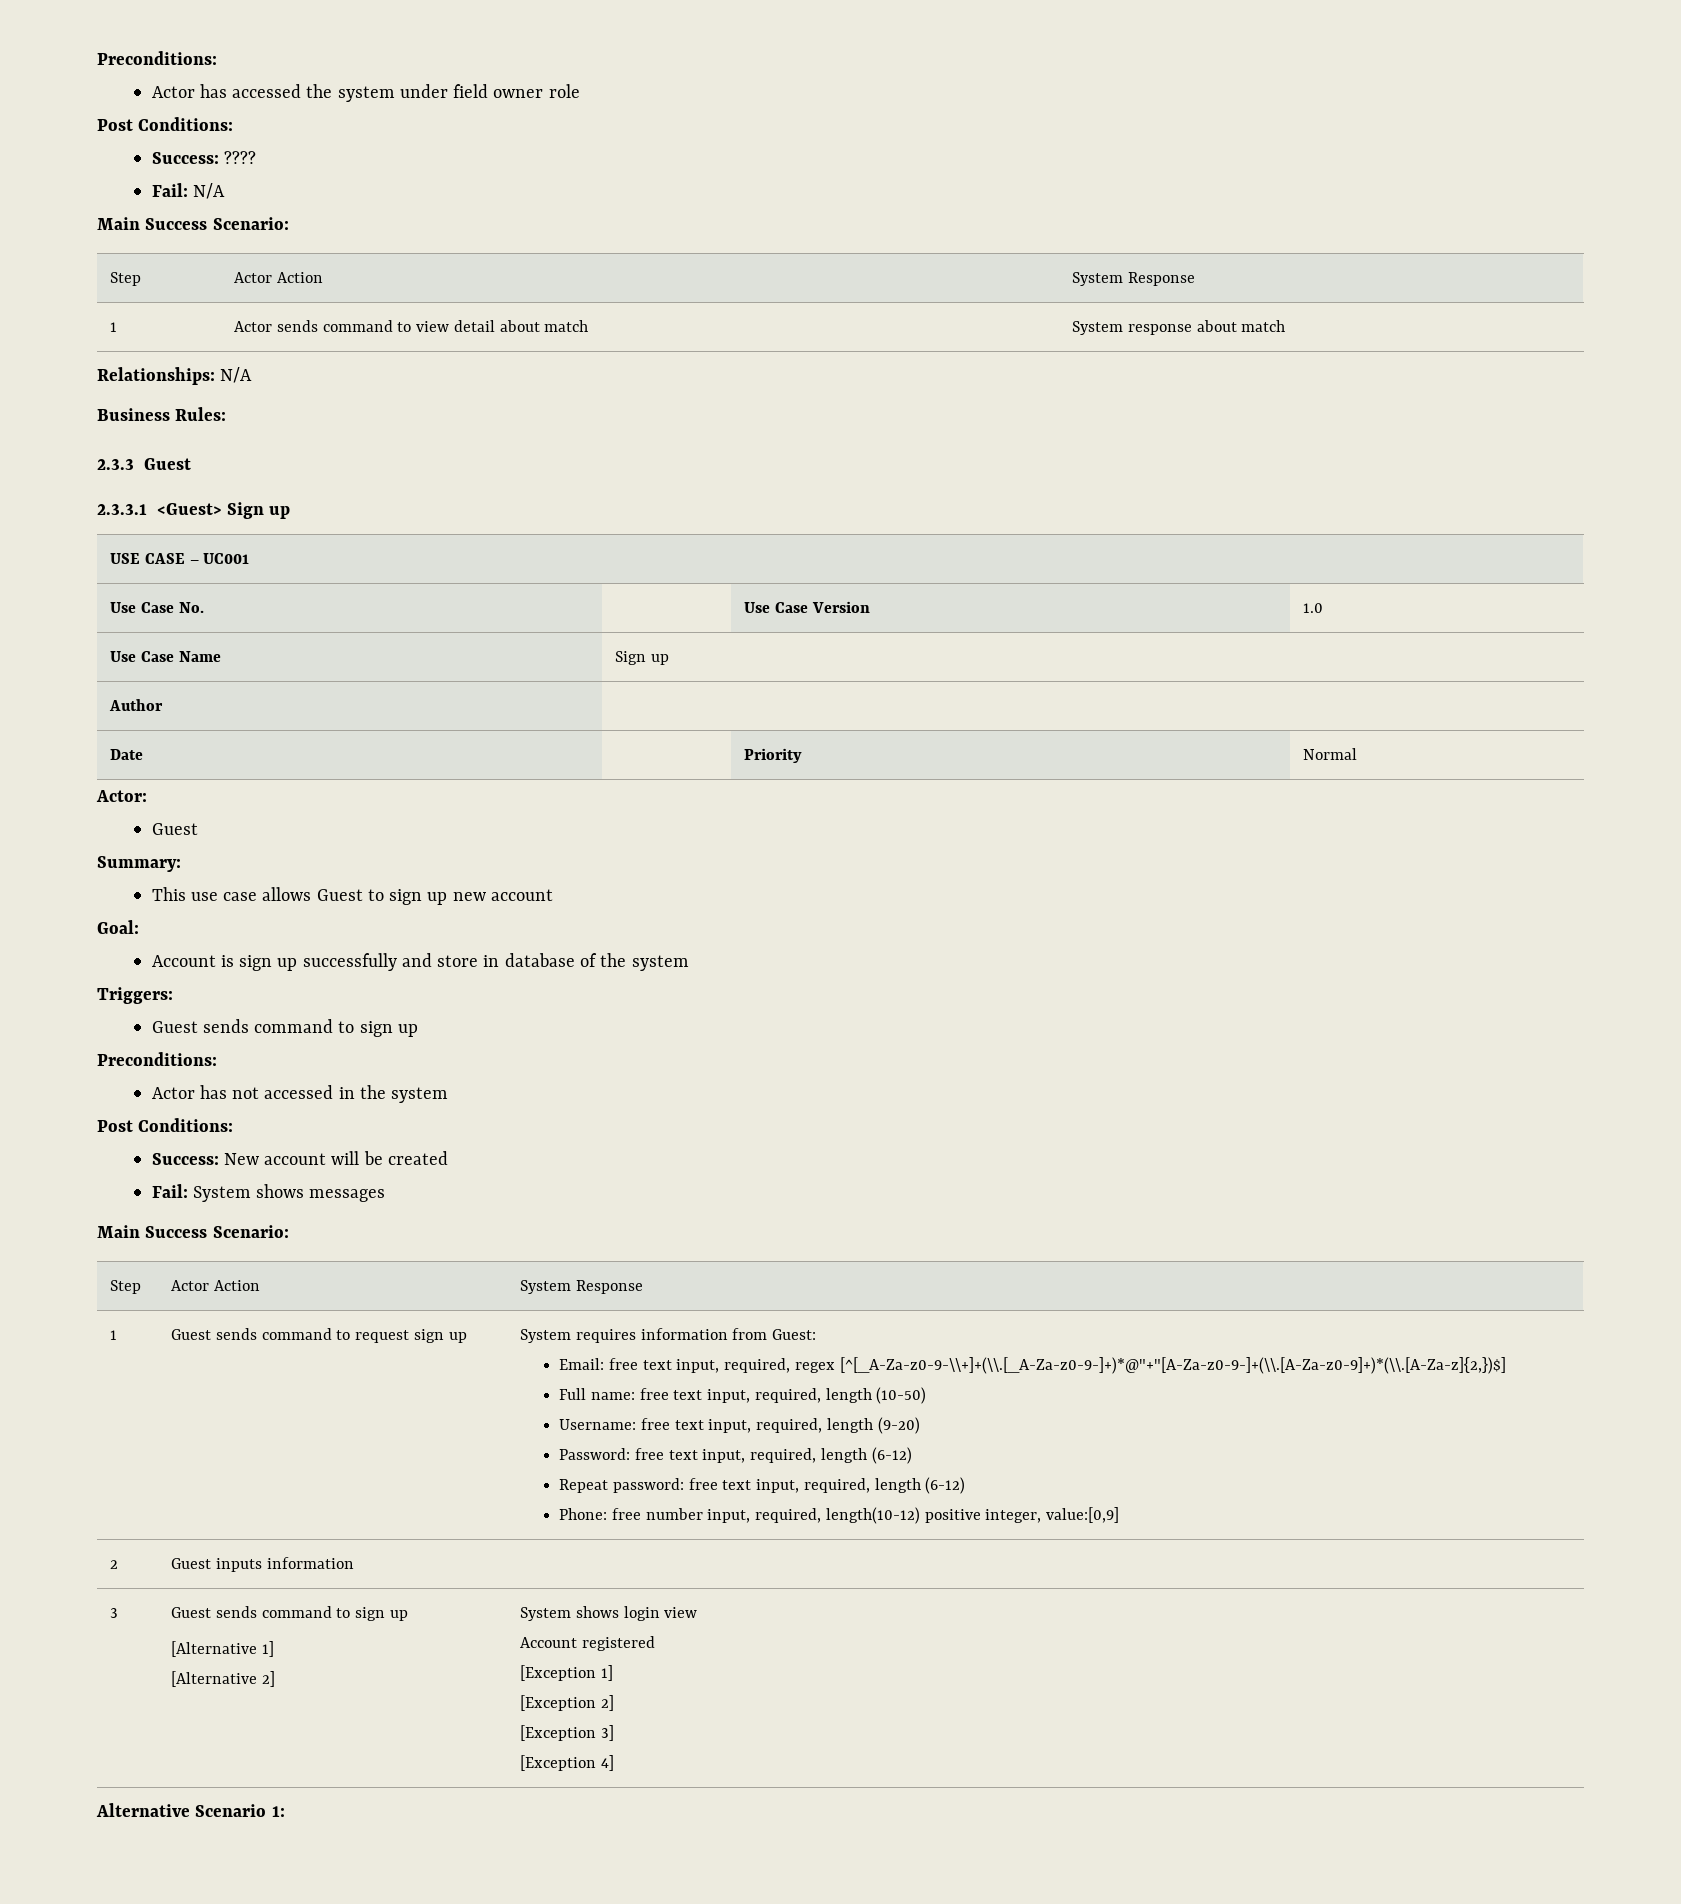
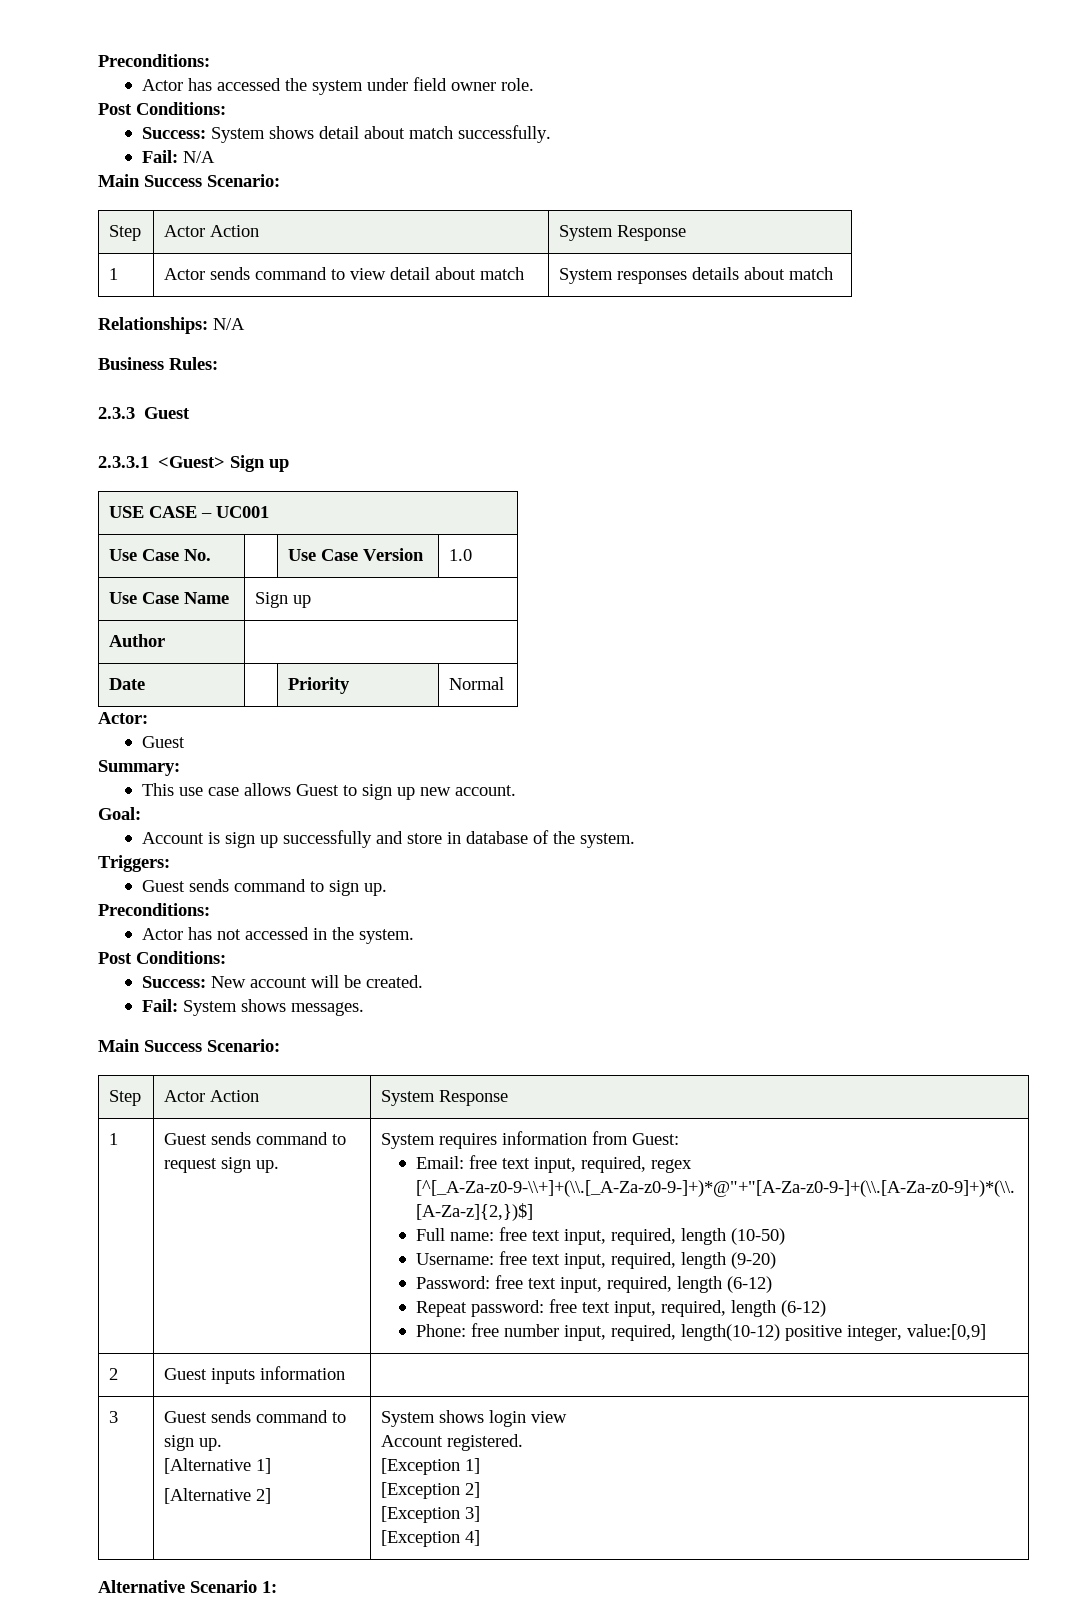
[548,84,580,98] [97,117,234,131] [151,151,256,164] role // Post Conditions: // Success: ???? -> [500,78,534,91] [98,102,226,115] [141,125,551,143] role. // Post Conditions: // Success: System shows detail about match successfully.
[1127,324,1192,335] response -> [617,267,740,284] responses details
[490,889,553,901] account -> [454,785,516,796] account.
[631,955,689,971] system -> [579,833,635,848] system.
[397,1024,418,1037] up -> [363,883,387,896] up.
[391,1087,449,1103] system -> [358,929,414,944] system.
[387,1151,448,1165] created -> [365,975,423,988] created.
[309,1189,386,1202] messages -> [290,1002,364,1016] messages.
[448,1332,467,1343] up -> [256,1160,280,1173] up.
[389,1610,408,1621] up -> [199,1438,223,1451] up.
[581,1636,655,1651] registered -> [447,1434,524,1451] registered.

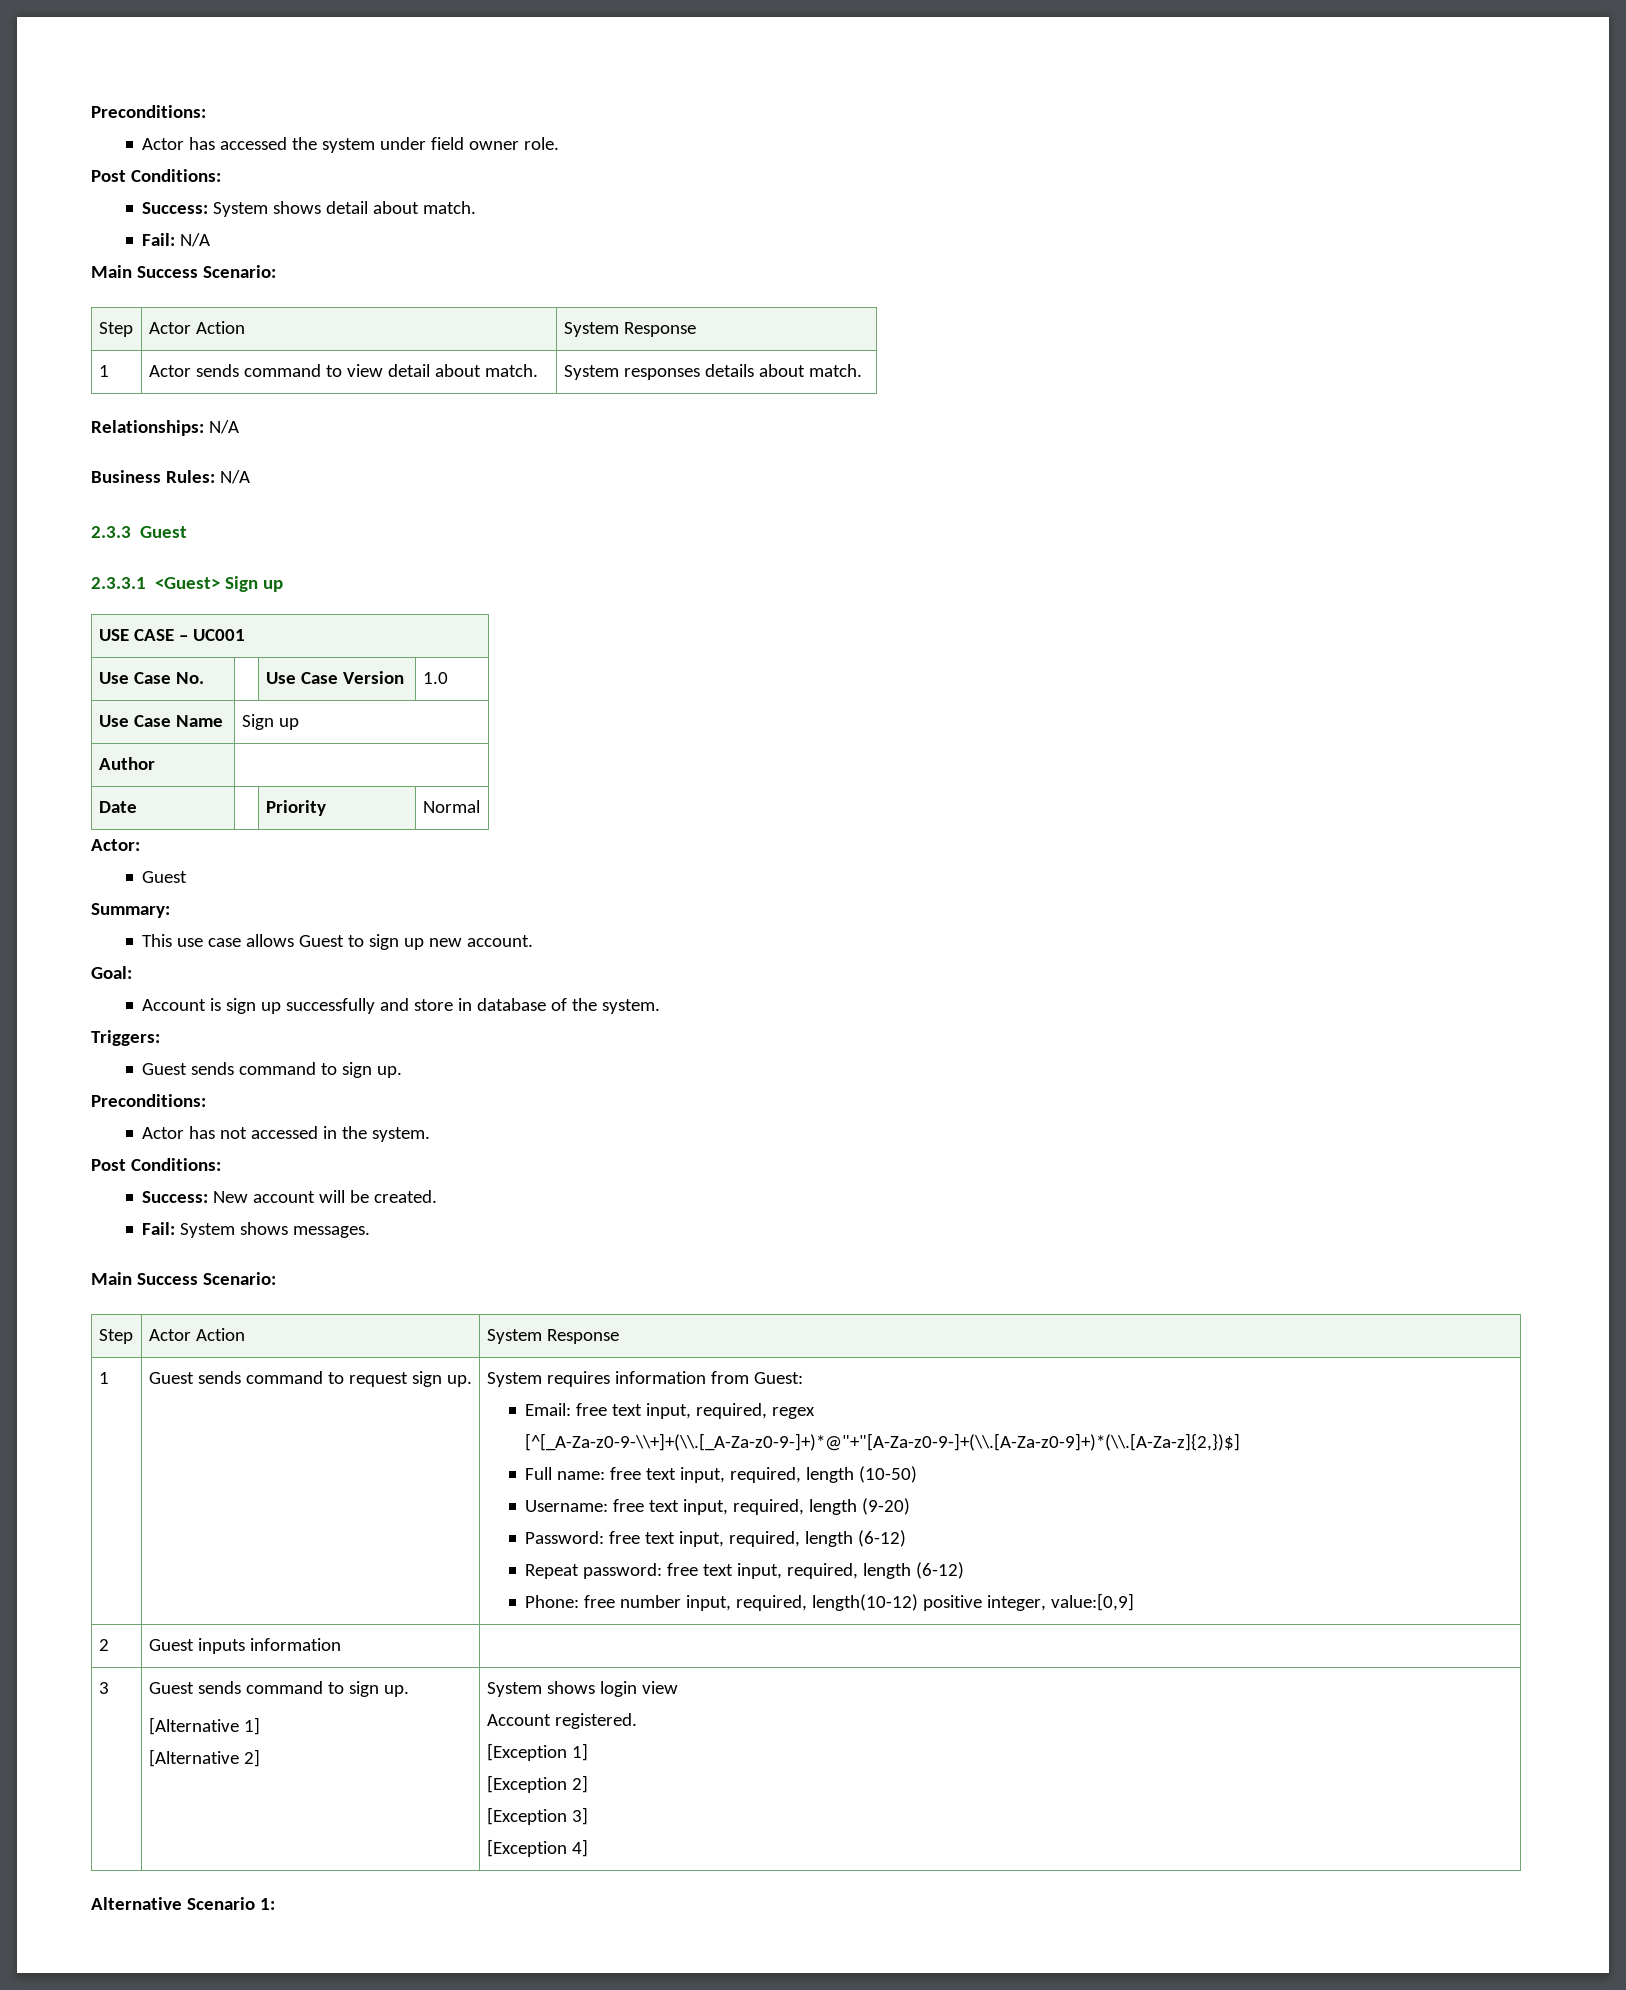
[408,125,551,143] match successfully. -> [423,201,477,214] match.
[480,267,525,280] match -> [484,364,538,377] match.
[789,267,834,280] match -> [808,364,862,377] match.
(218, 363) none -> [219,470,250,484] N/A

